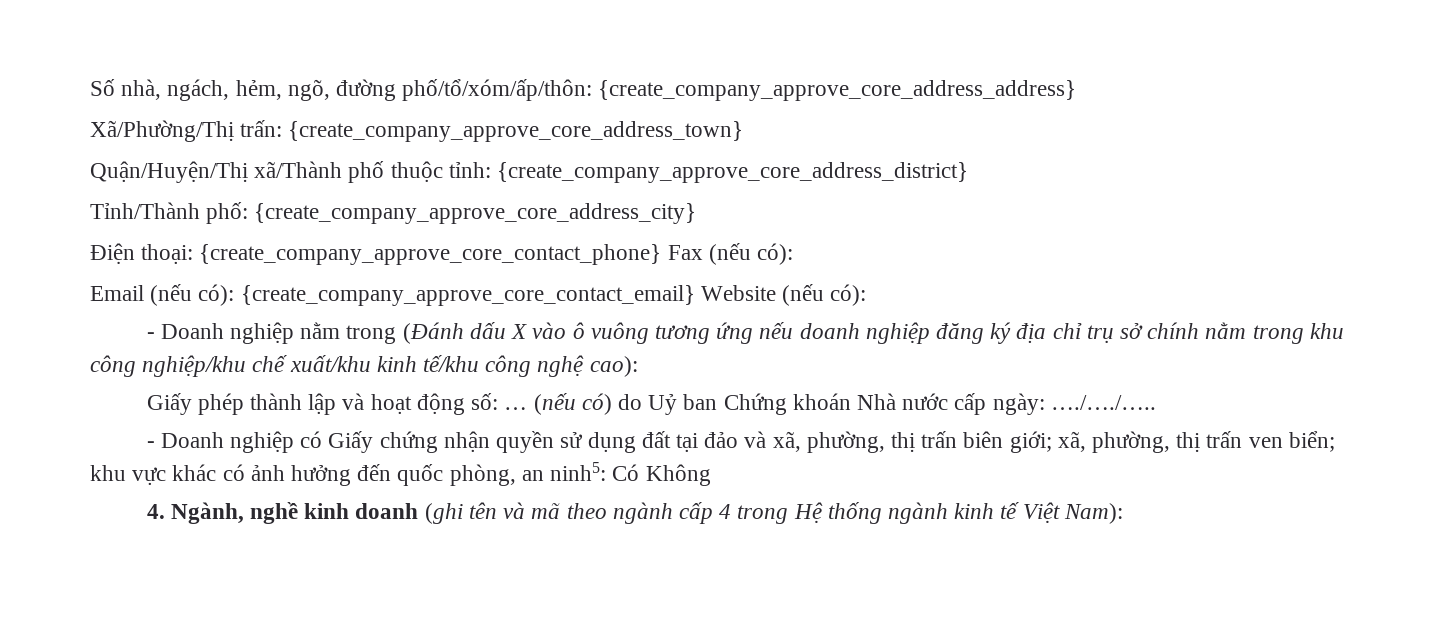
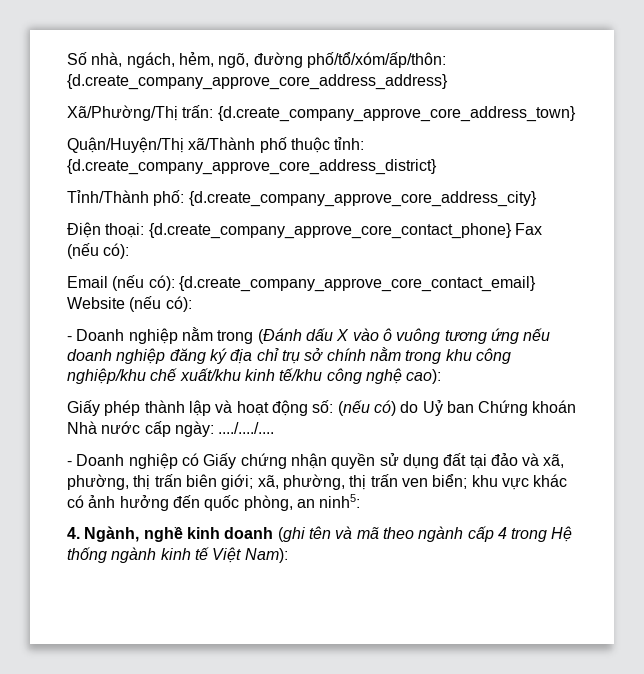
[598,80,1077,101] {create_company_approve_core_address_address} -> [67,74,448,90] {d.create_company_approve_core_address_address}
[288,121,744,142] {create_company_approve_core_address_town} -> [217,106,576,122] {d.create_company_approve_core_address_town}
[497,162,969,183] {create_company_approve_core_address_district} -> [67,159,437,175] {d.create_company_approve_core_address_district}
[254,203,697,224] {create_company_approve_core_address_city} -> [188,191,537,207] {d.create_company_approve_core_address_city}
[199,244,662,265] {create_company_approve_core_contact_phone} -> [148,223,512,239] {d.create_company_approve_core_contact_phone}
[240,285,695,306] {create_company_approve_core_contact_email} -> [178,276,536,292] {d.create_company_approve_core_contact_email}
[504,407,528,410] … -> (334, 406) none
[1050,395,1156,410] …./…./….. -> [218,422,275,434] ..../..../....
[612,464,711,486] Có Không -> (361, 501) none

